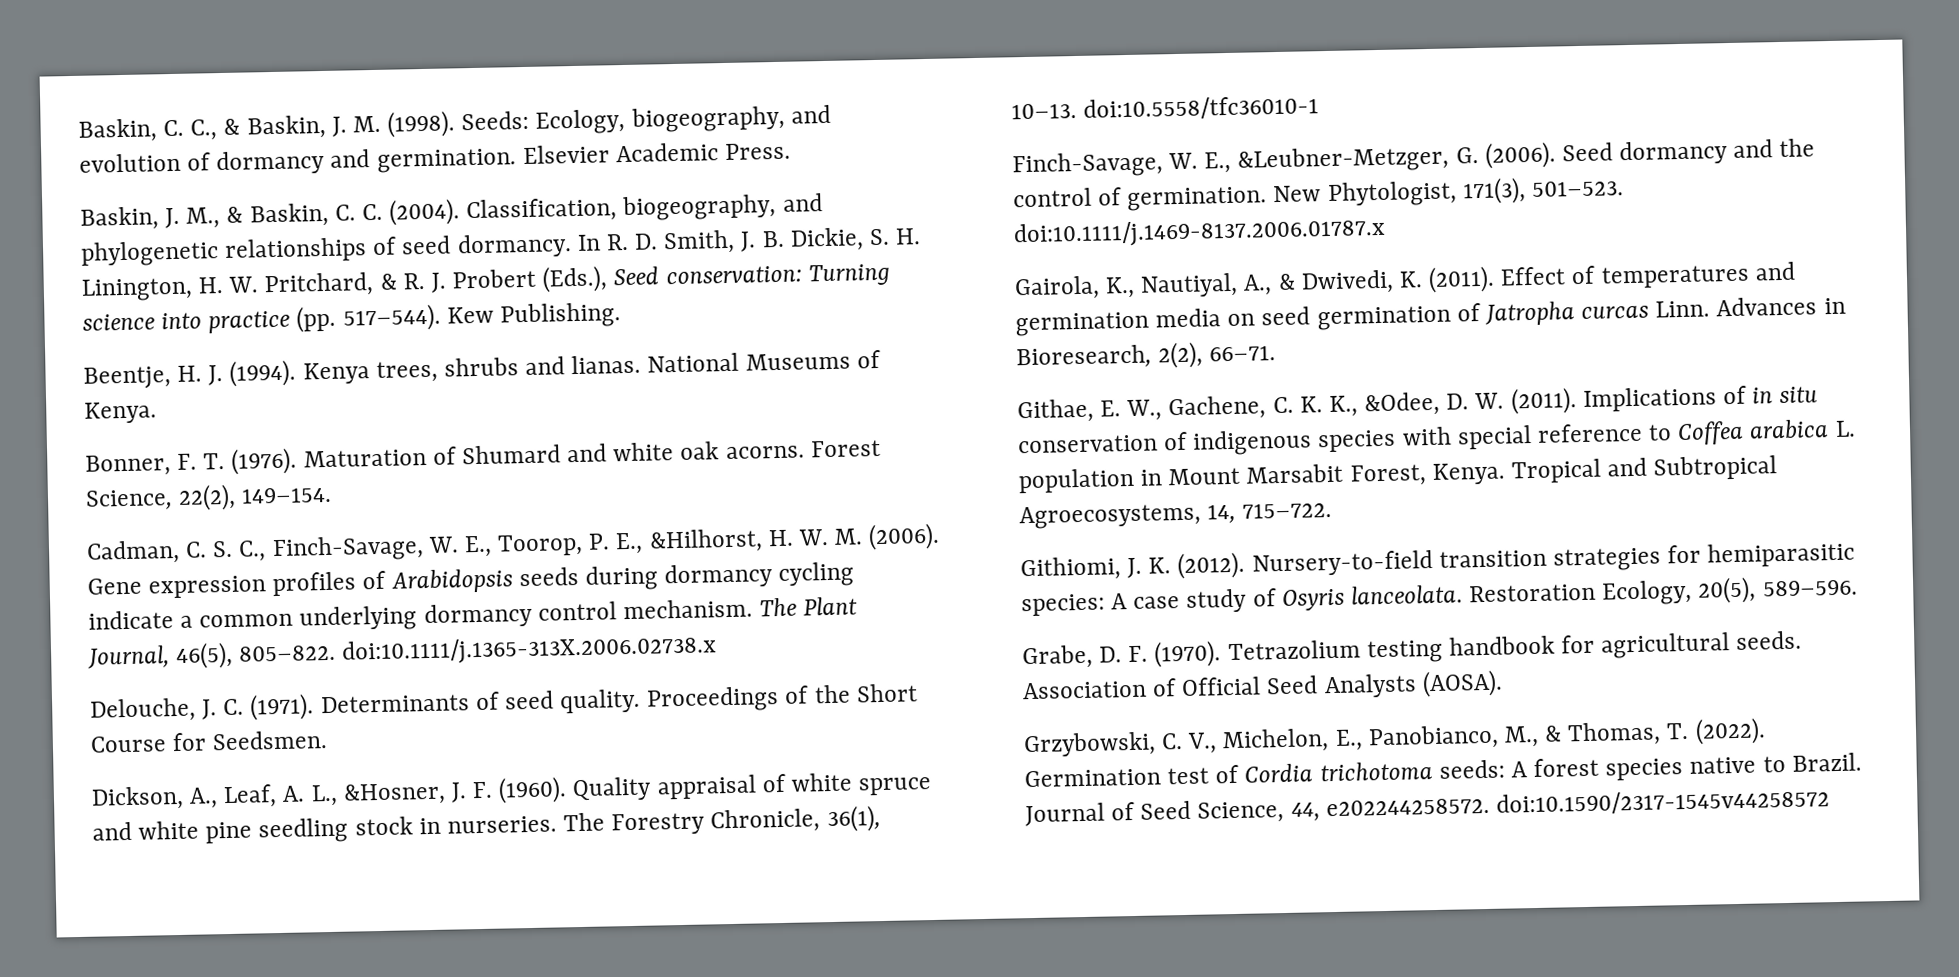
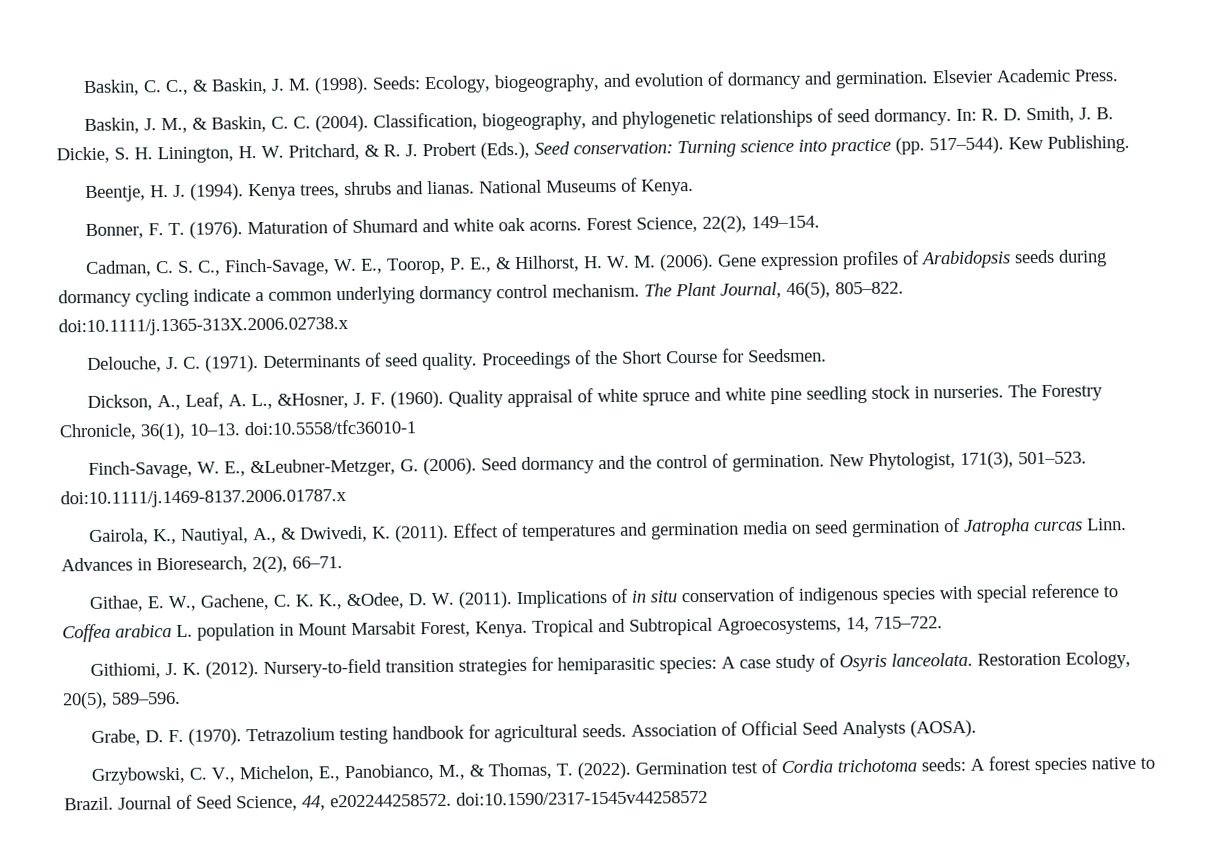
[576,234,601,251] In -> [956,108,978,121] In:
[648,528,763,554] &Hilhorst, -> [495,255,581,273] & Hilhorst,

